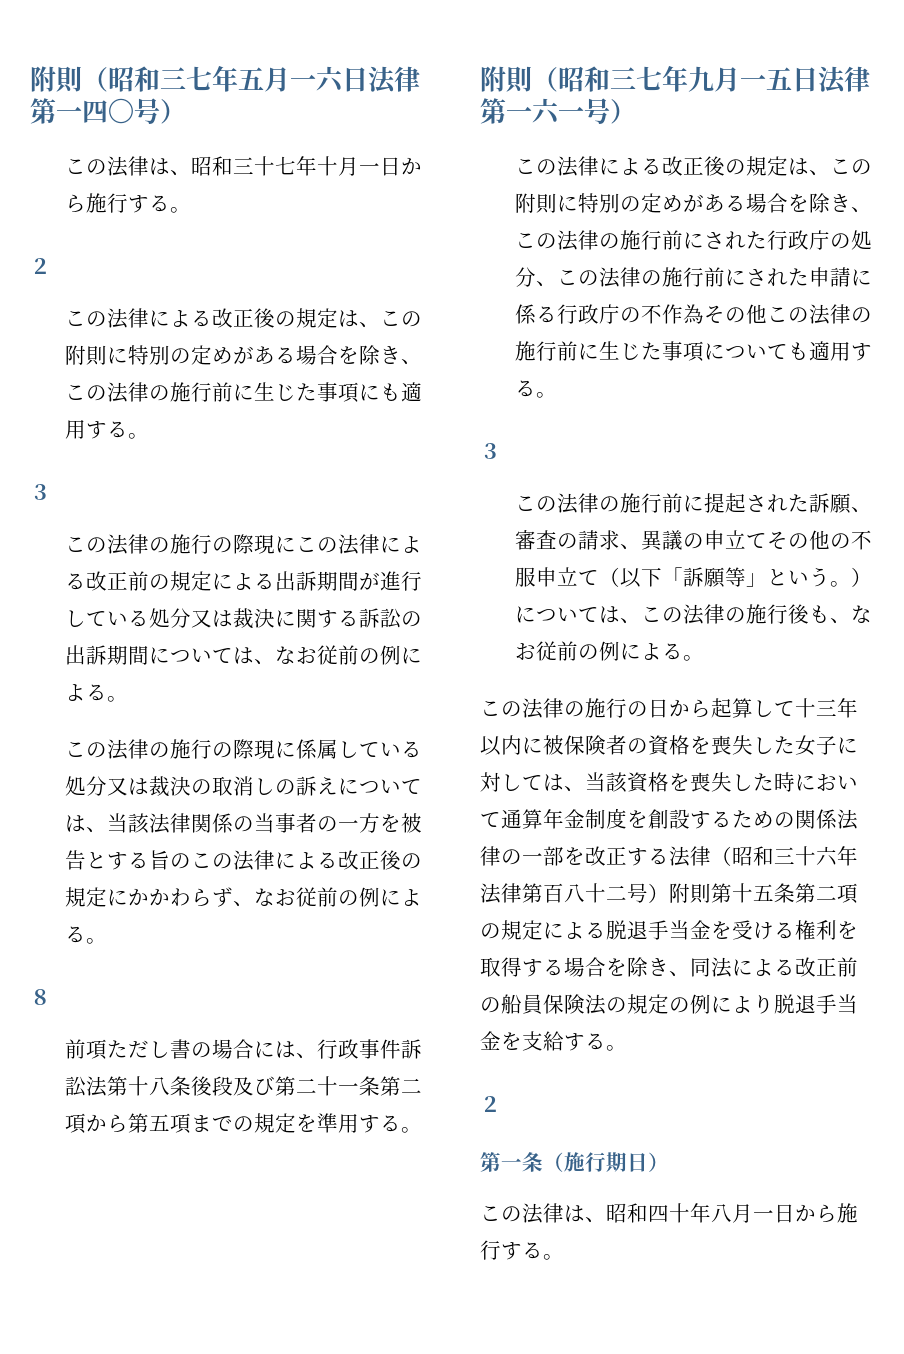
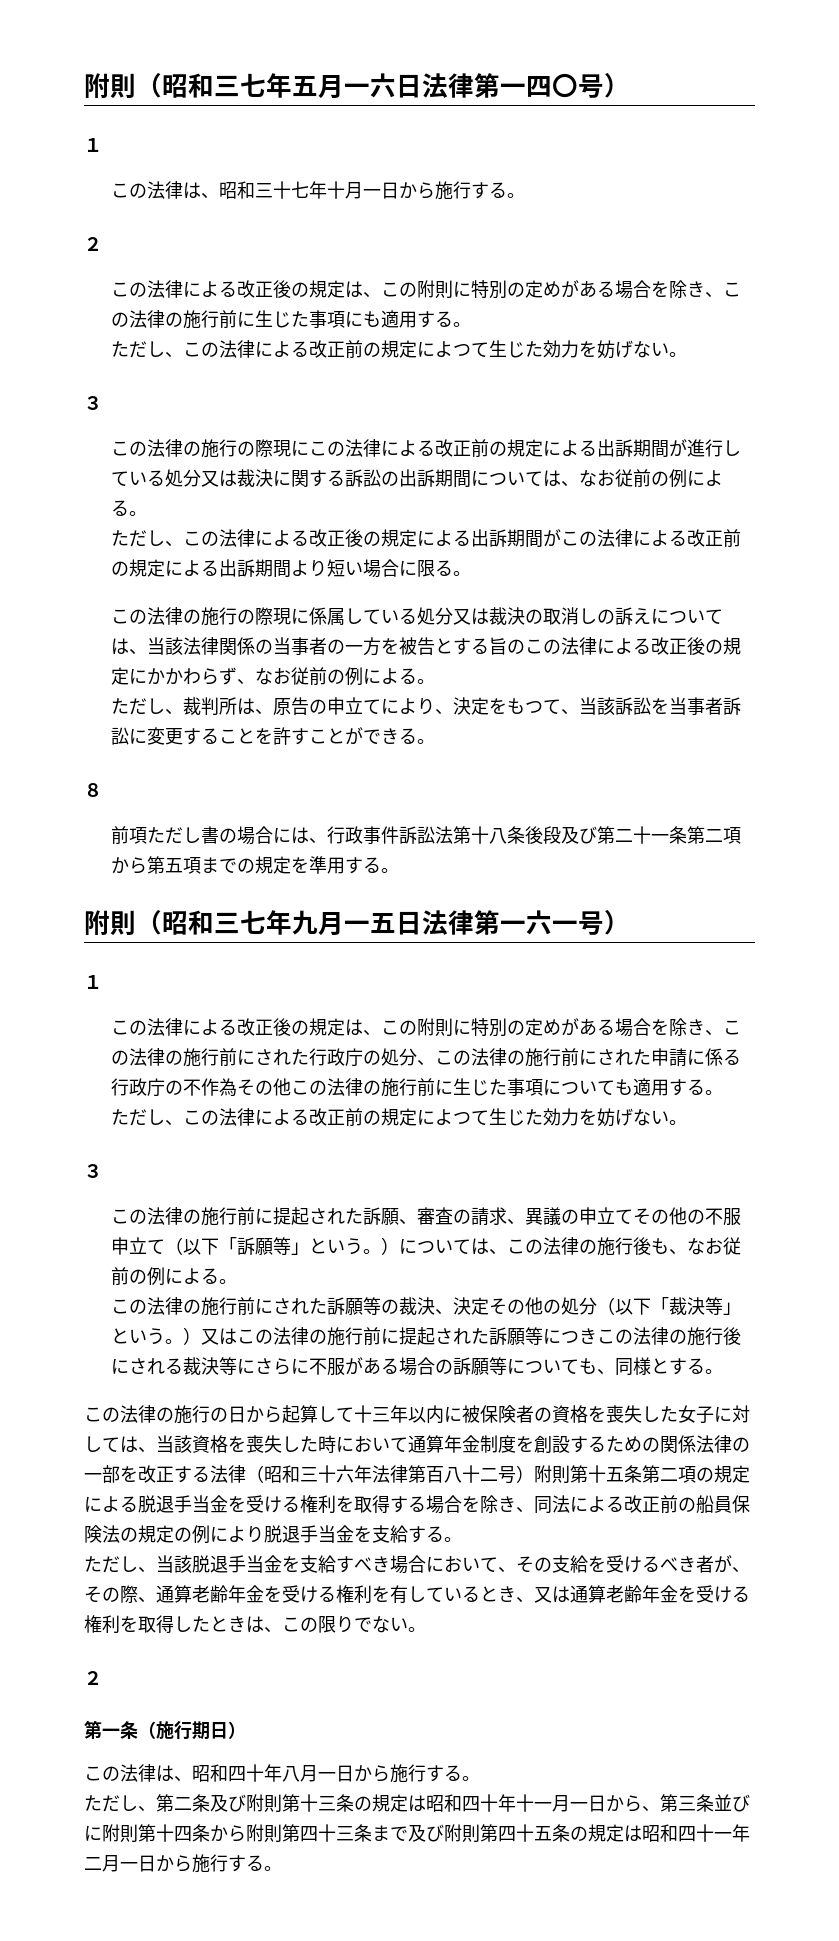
(186, 111) none -> [84,138,102,152] // １
(149, 436) none -> [111,340,688,359] // ただし、この法律による改正前の規定によつて生じた効力を妨げない。
(128, 699) none -> [111,529,742,548] [111,559,472,578] // ただし、この法律による改正後の規定による出訴期間がこの法律による改正前の規定による出訴期間より短い場合に限る。
(107, 941) none -> [111,697,742,715] [111,727,436,745] // ただし、裁判所は、原告の申立てにより、決定をもつて、当該訴訟を当事者訴訟に変更することを許すことができる。
(636, 111) none -> [84,975,102,989] // １
(557, 395) none -> [111,1108,688,1127] // ただし、この法律による改正前の規定によつて生じた効力を妨げない。
(704, 658) none -> [111,1297,742,1316] [111,1327,742,1346] [111,1357,724,1376] // この法律の施行前にされた訴願等の裁決、決定その他の処分（以下「裁決等」という。）又はこの法律の施行前に提起された訴願等につきこの法律の施行後にされる裁決等にさらに不服がある場合の訴願等についても、同様とする。
(627, 1048) none -> [84,1555,750,1574] [84,1585,750,1604] [84,1615,426,1633] // ただし、当該脱退手当金を支給すべき場合において、その支給を受けるべき者が、その際、通算老齢年金を受ける権利を有しているとき、又は通算老齢年金を受ける権利を取得したときは、この限りでない。
(564, 1257) none -> [84,1794,750,1813] [84,1824,750,1843] [84,1854,282,1873] // ただし、第二条及び附則第十三条の規定は昭和四十年十一月一日から、第三条並びに附則第十四条から附則第四十三条まで及び附則第四十五条の規定は昭和四十一年二月一日から施行する。

